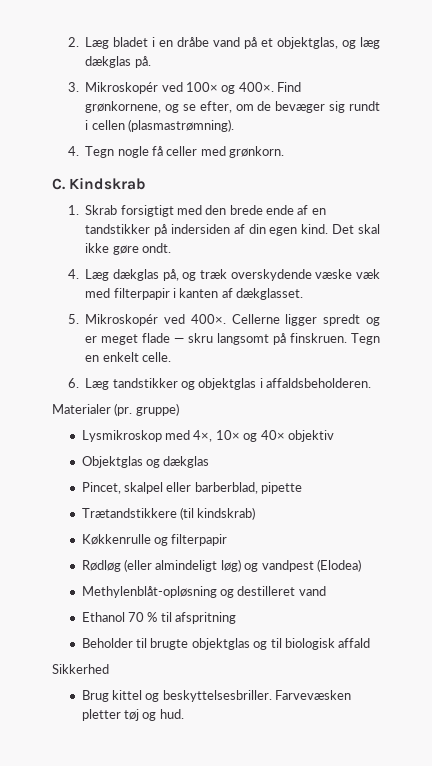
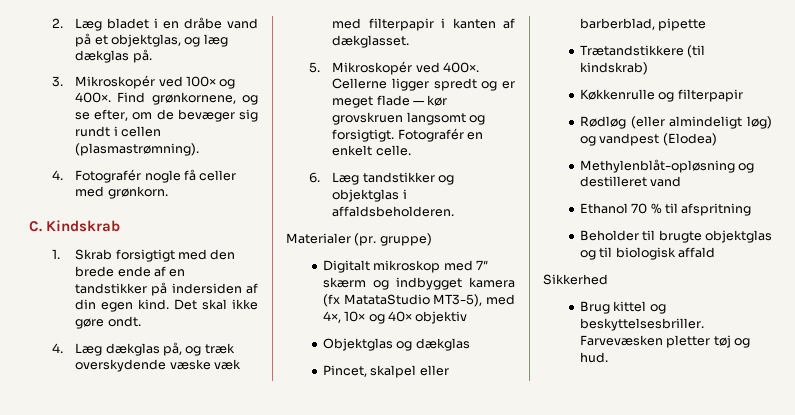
[85,146,115,158] Tegn -> [75,169,142,183] Fotografér
[188,333,380,345] skru langsomt på finskruen. Tegn -> [427,95,448,106] [332,112,485,125] [332,128,464,142] kør grovskruen langsomt og forsigtigt. Fotografér
[81,430,162,442] Lysmikroskop -> [322,260,488,273] [322,277,515,290] [322,294,483,307] Digitalt mikroskop med 7″ skærm og indbygget kamera (fx MatataStudio MT3-5),

